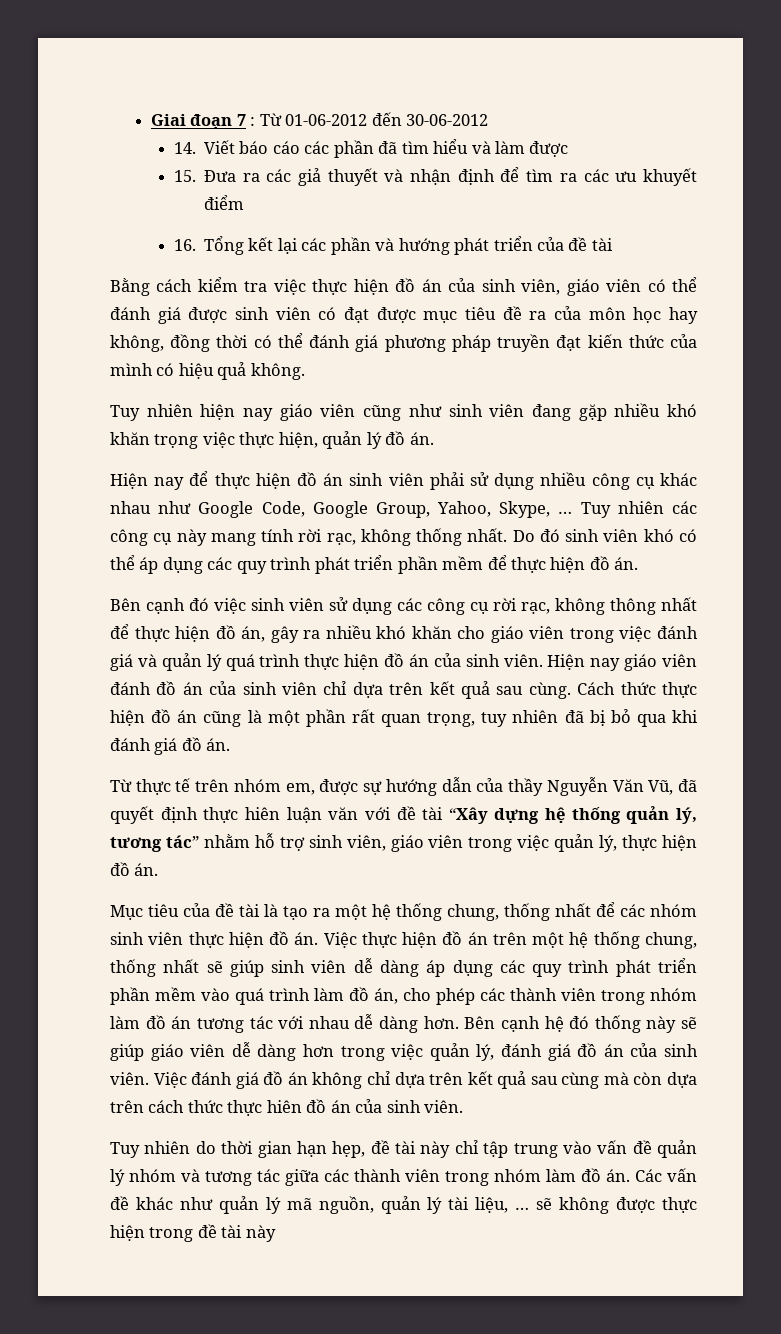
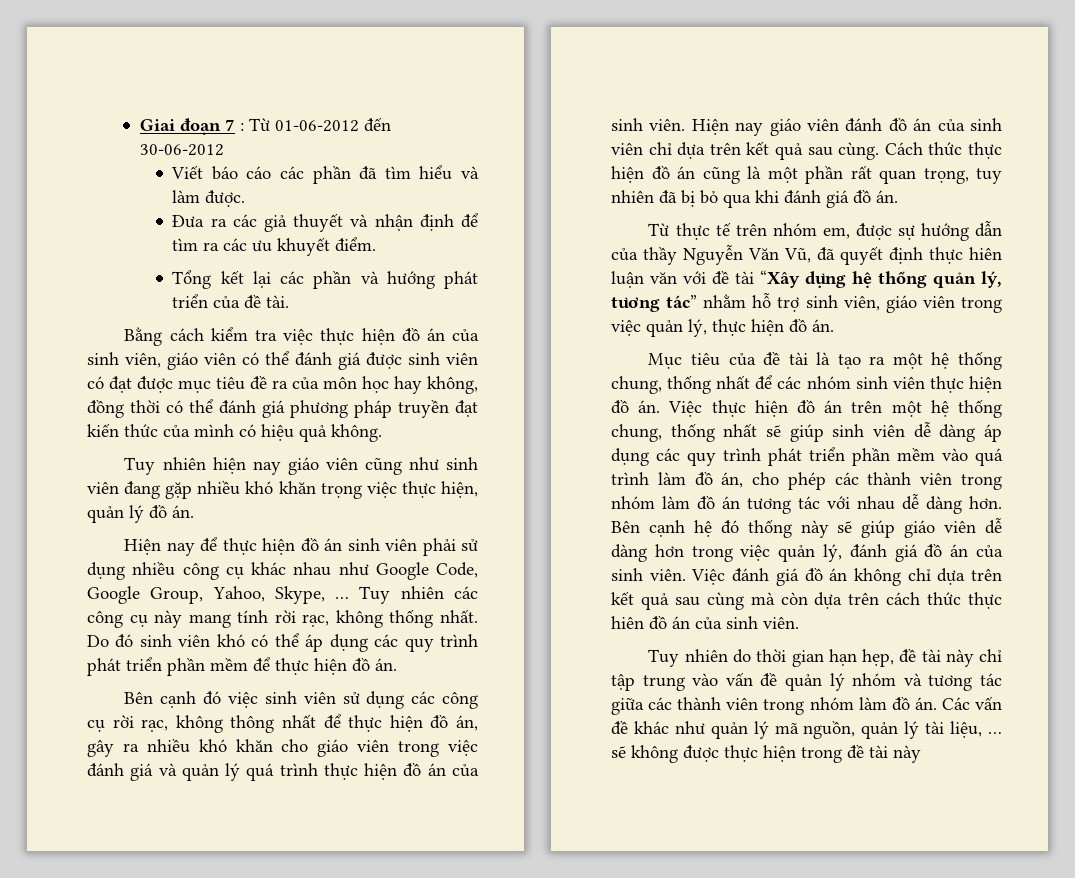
[173,142,196,154] 14. -> (224, 150) none
[529,141,569,157] [173,170,196,182] được // 15. -> [205,190,246,207] được. //
[203,195,244,210] [173,239,196,251] điểm // 16. -> [335,237,377,252] điểm. //
[591,238,613,251] tài -> [266,295,290,308] tài.

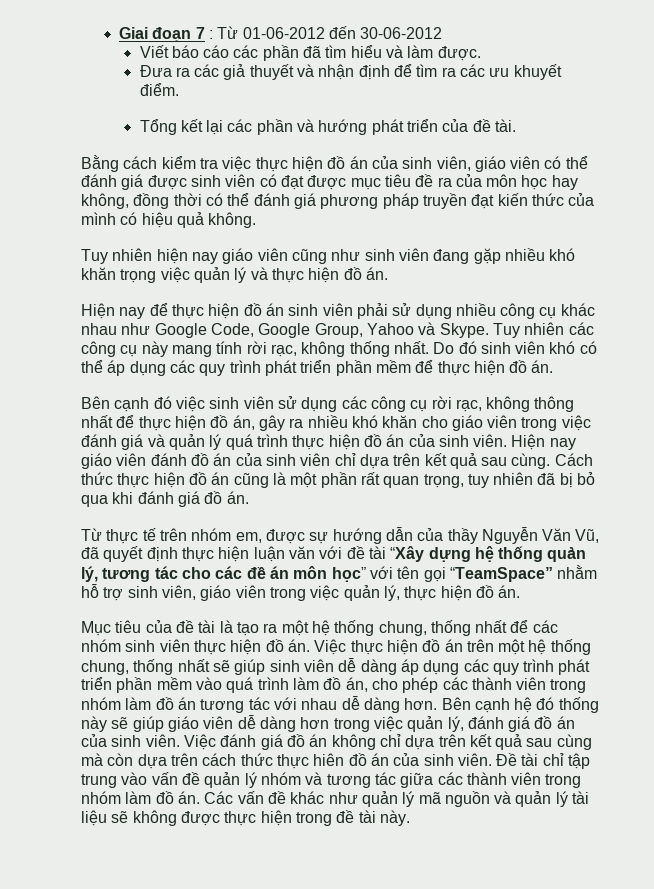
[401,481,478,498] [87,505,144,523] thực hiện, quản lý -> [193,267,340,283] quản lý và thực hiện
[212,586,350,604] Yahoo, Skype, … -> [366,322,489,338] Yahoo và Skype.
[969,247,1002,260] hiên -> [218,546,250,562] hiện
[666,295,698,308] tác” -> [154,566,553,582] tác cho các đề án môn học” với tên gọi “TeamSpace”
[648,648,974,667] // Tuy nhiên do thời gian hạn hẹp, đề tài này -> [496,753,539,766] Đề tài
[803,720,856,739] nguồn, -> [444,791,512,807] nguồn và
[950,721,1003,738] liệu, … -> [81,810,107,826] liệu
[893,745,921,763] này -> [379,810,410,826] này.

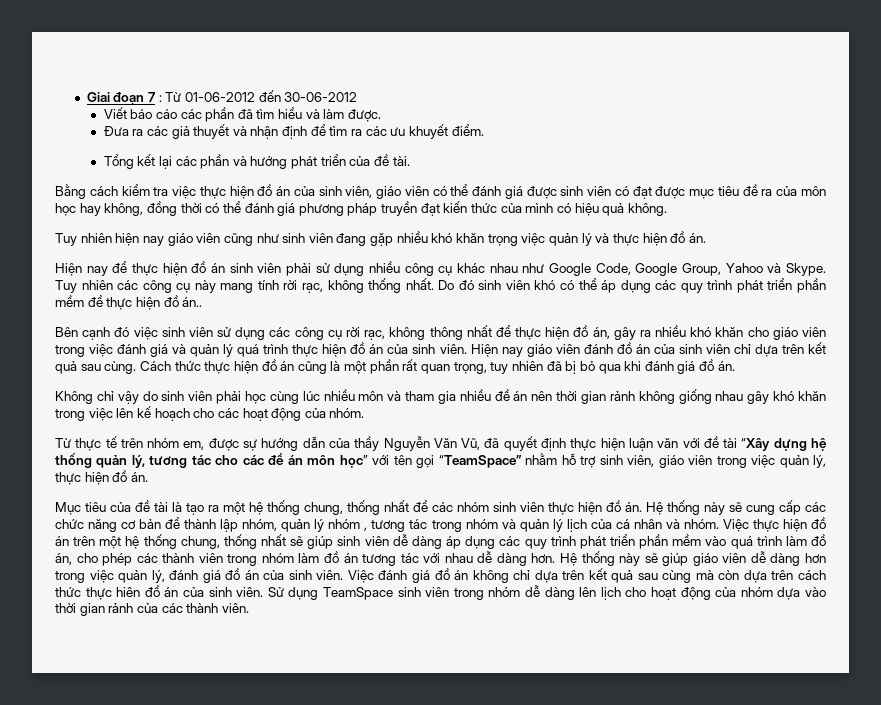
[531,360,554,373] án. -> [182,297,203,307] án..
(249, 497) none -> [55,389,826,404] [55,406,365,421] // Không chỉ vậy do sinh viên phải học cùng lúc nhiều môn và tham gia nhiều đề án nên thời gian rảnh không giống nhau gây khó khăn trong việc lên kế hoạch cho các hoạt động của nhóm.
(310, 645) none -> [646,500,826,515] [55,517,719,532] Hệ thống này sẽ cung cấp các chức năng cơ bản để thành lập nhóm, quản lý nhóm , tương tác trong nhóm và quản lý lịch của cá nhân và nhóm.
[441,697,555,713] Bên cạnh hệ đó -> [559,553,577,566] Hệ
[496,753,591,769] [81,772,582,788] [81,791,590,807] [81,810,410,826] Đề tài chỉ tập trung vào vấn đề quản lý nhóm và tương tác giữa các thành viên trong nhóm làm đồ án. Các vấn đề khác như quản lý mã nguồn và quản lý tài liệu sẽ không được thực hiện trong đề tài này. -> [267,585,827,600] [55,603,249,616] Sử dụng TeamSpace sinh viên trong nhóm dễ dàng lên lịch cho hoạt động của nhóm dựa vào thời gian rảnh của các thành viên.

